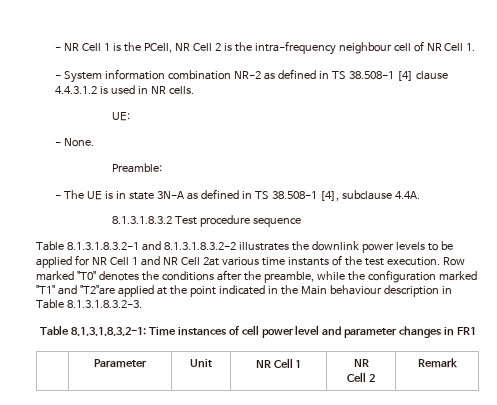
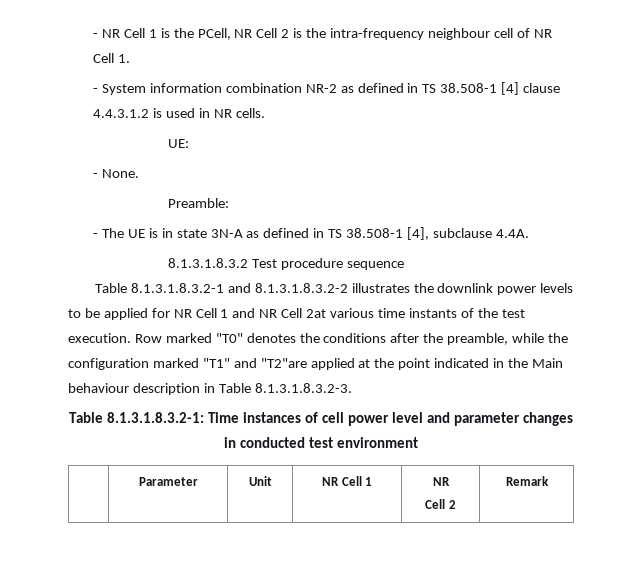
[457,327,477,335] FR1 -> [240,437,418,448] conducted test environment

